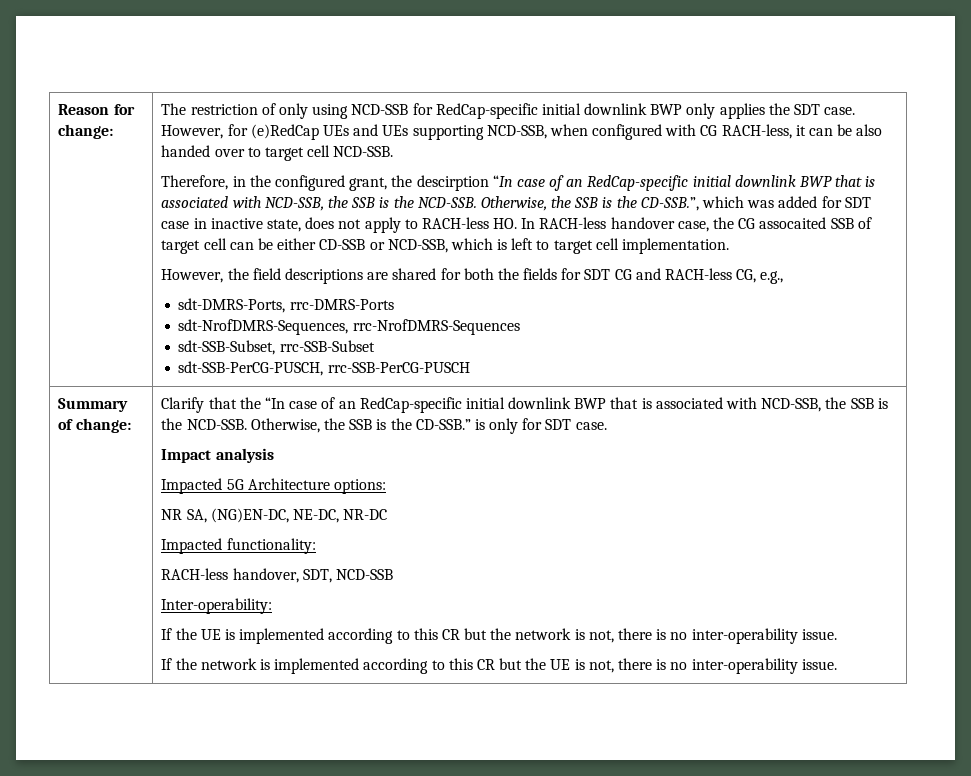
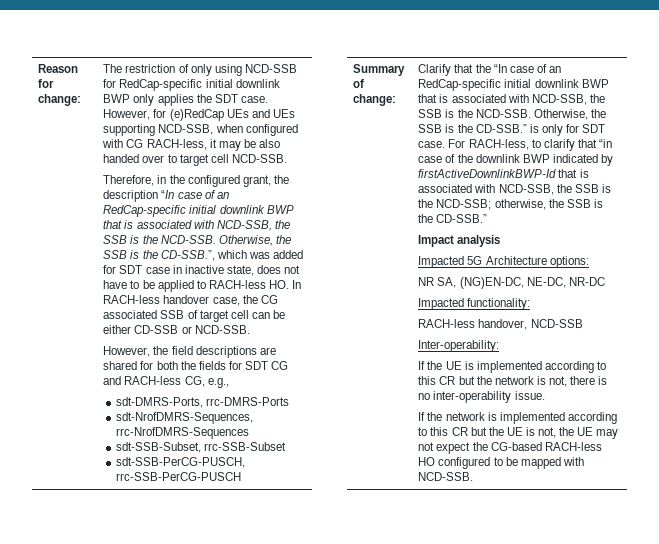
[808,128,833,136] can -> [218,141,241,151] may
[416,175,489,191] descirption -> [103,190,159,202] description
[364,217,401,233] apply -> [103,280,194,292] have to be applied
[759,217,827,229] assocaited -> [103,310,158,319] associated
[387,238,729,254] NCD-SSB, which is left to target cell implementation. -> [194,325,250,334] NCD-SSB.
(607, 426) none -> [448,139,613,151] [418,154,614,166] [418,169,589,178] [418,184,611,195] [418,199,603,210] [418,214,488,223] For RACH-less, to clarify that “in case of the downlink BWP indicated by firstActiveDownlinkBWP-Id that is associated with NCD-SSB, the SSB is the NCD-SSB; otherwise, the SSB is the CD-SSB.”
[302,569,332,583] SDT, -> (528, 324) none
[617,658,837,674] there is no inter-operability issue. -> [559,427,619,439] [418,442,602,454] [418,457,584,469] [418,472,474,481] the UE may not expect the CG-based RACH-less HO configured to be mapped with NCD-SSB.

